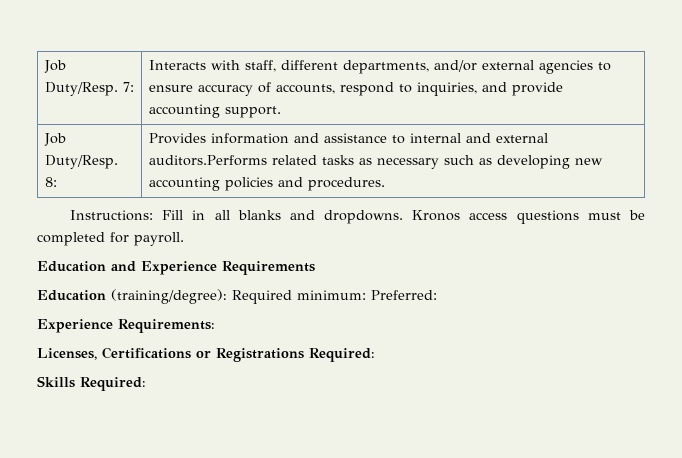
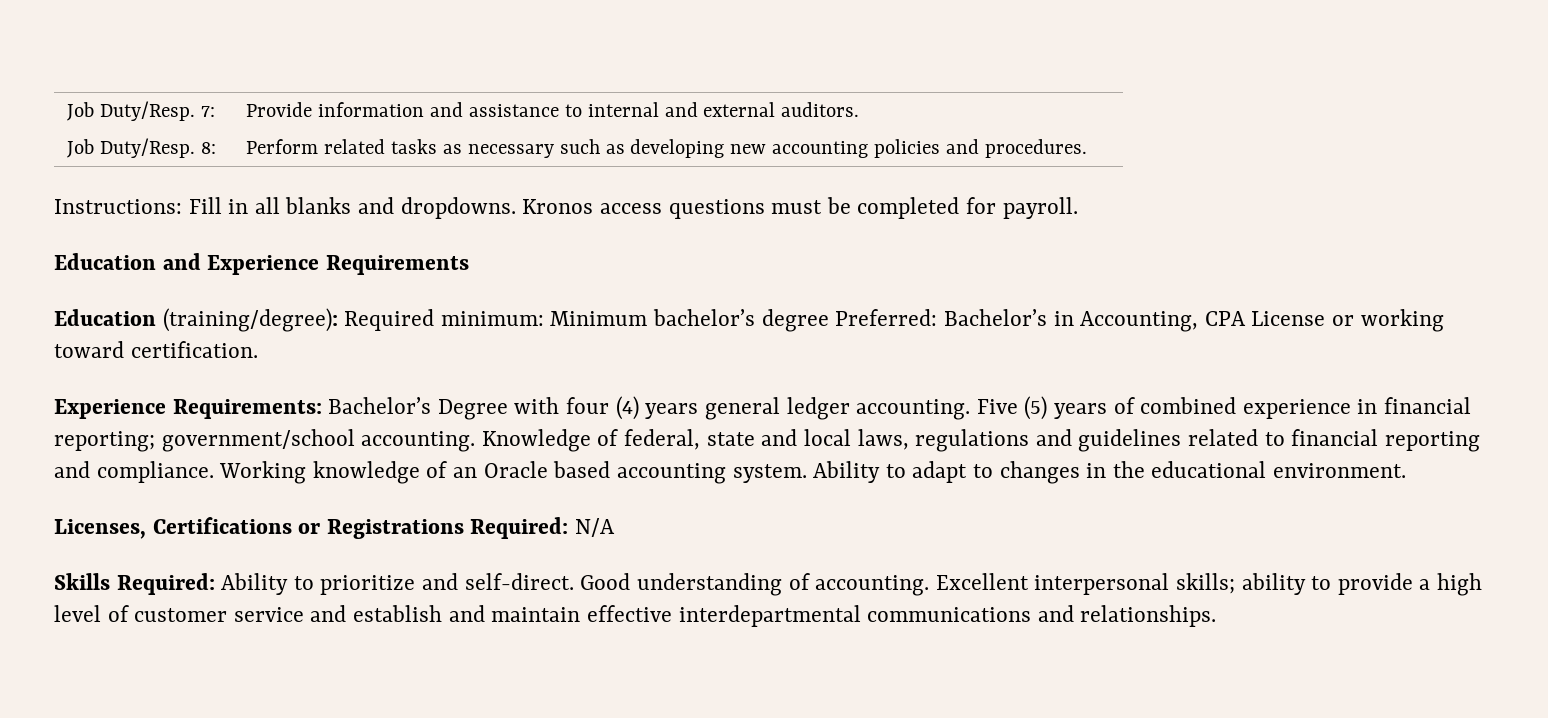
[148,60,611,74] [148,82,563,96] [148,104,281,118] [43,133,66,146] [44,155,118,169] [44,177,57,187] [148,133,206,144] Interacts with staff, different departments, and/or external agencies to ensure accuracy of accounts, respond to inquiries, and provide accounting support. // Job Duty/Resp. 8: | Provides -> [245,102,312,117] Provide
[148,155,267,166] auditors.Performs -> [781,102,860,117] [66,138,216,158] [245,139,318,154] auditors. // Job Duty/Resp. 8: | Perform
[371,290,437,300] [37,319,215,333] Preferred: // Experience Requirements: -> [550,309,1444,332] [54,341,258,358] [54,396,1472,420] [54,429,1480,452] [54,461,1407,484] Minimum bachelor’s degree Preferred: Bachelor’s in Accounting, CPA License or working toward certification. // Experience Requirements: Bachelor’s Degree with four (4) years general ledger accounting. Five (5) years of combined experience in financial reporting; government/school accounting. Knowledge of federal, state and local laws, regulations and guidelines related to financial reporting and compliance. Working knowledge of an Oracle based accounting system. Ability to adapt to changes in the educational environment.
(375, 355) none -> [575,518,616,537] N/A
(146, 384) none -> [221,573,1483,596] [54,605,1217,627] Ability to prioritize and self-direct. Good understanding of accounting. Excellent interpersonal skills; ability to provide a high level of customer service and establish and maintain effective interdepartmental communications and relationships.

